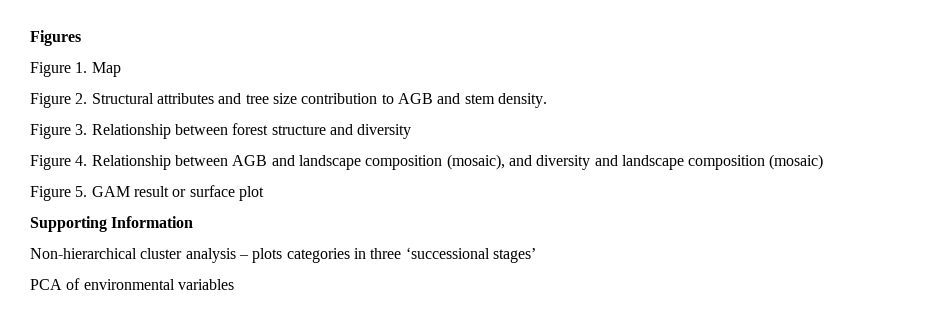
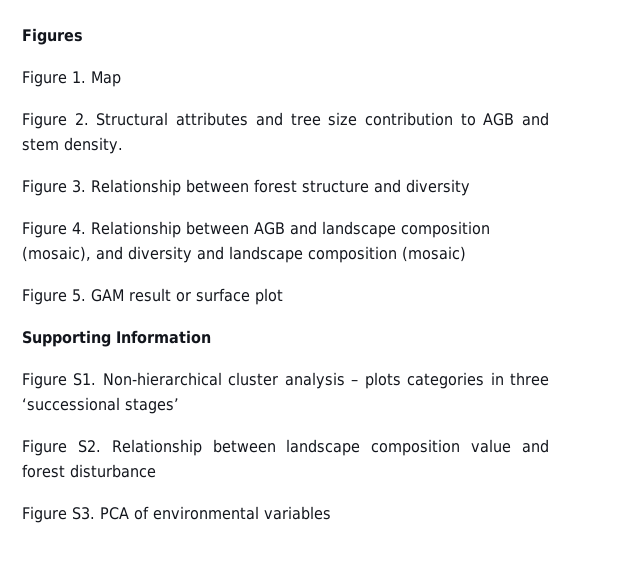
(194, 222) none -> [22,372,97,389] Figure S1.
(536, 255) none -> [22,439,549,456] [22,464,156,478] [22,506,95,523] Figure S2. Relationship between landscape composition value and forest disturbance // Figure S3.

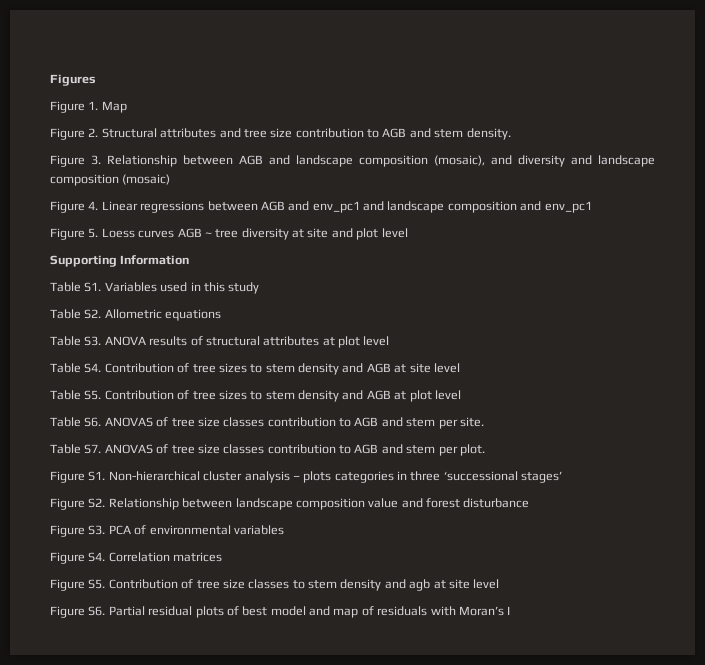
[253,179,470,196] [22,221,249,238] forest structure and diversity // Figure 4. Relationship between -> (233, 160) none
[71,288,283,305] 5. GAM result or surface plot -> [88,201,592,213] [50,228,408,240] 4. Linear regressions between AGB and env_pc1 and landscape composition and env_pc1 // Figure 5. Loess curves AGB ~ tree diversity at site and plot level
(211, 337) none -> [50,282,260,294] [50,309,222,321] [50,336,390,348] [50,363,460,375] [50,390,461,402] [50,417,484,429] [50,444,485,456] // Table S1. Variables used in this study // Table S2. Allometric equations // Table S3. ANOVA results of structural attributes at plot level // Table S4. Contribution of tree sizes to stem density and AGB at site level // Table S5. Contribution of tree sizes to stem density and AGB at plot level // Table S6. ANOVAS of tree size classes contribution to AGB and stem per site. // Table S7. ANOVAS of tree size classes contribution to AGB and stem per plot.
(331, 513) none -> [50,552,223,564] [50,579,500,591] [50,606,511,618] // Figure S4. Correlation matrices // Figure S5. Contribution of tree size classes to stem density and agb at site level // Figure S6. Partial residual plots of best model and map of residuals with Moran’s I

